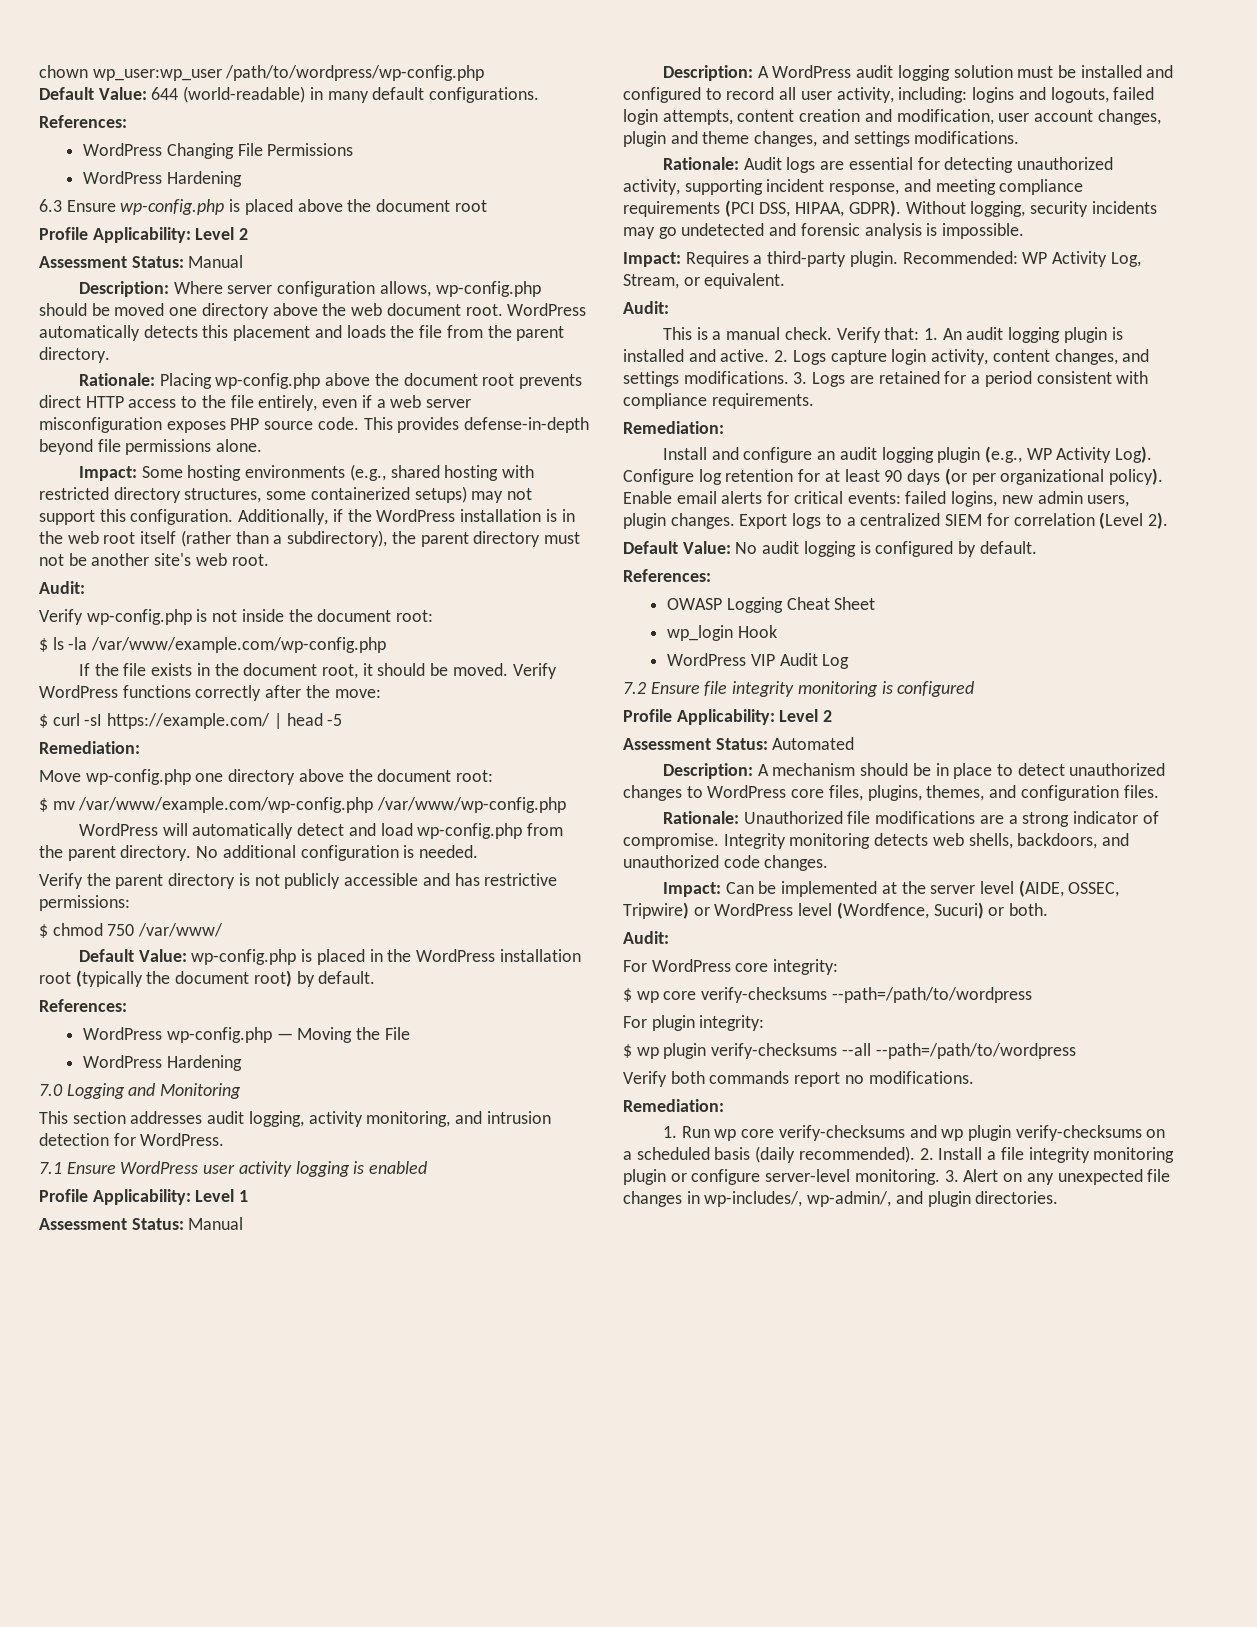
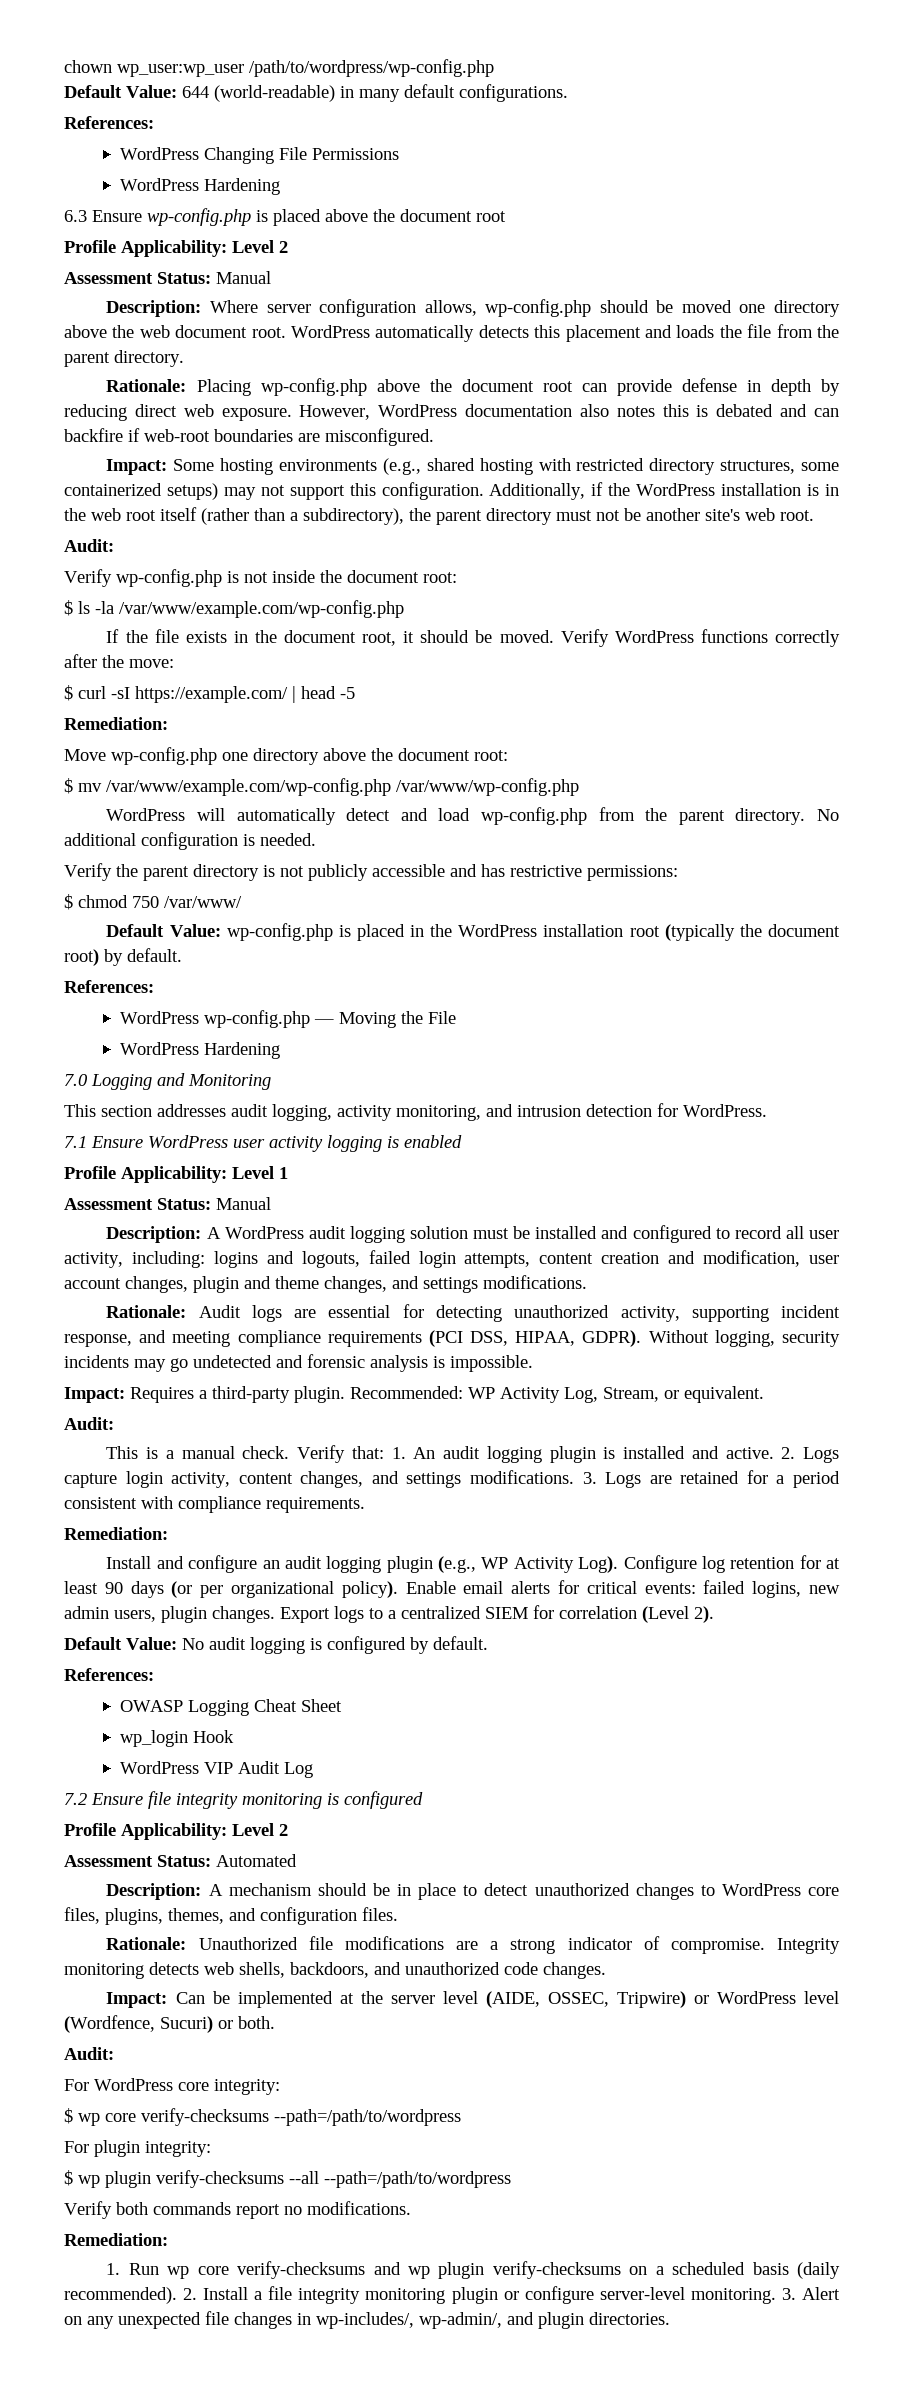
[518,374,582,389] [39,395,471,411] [39,417,590,433] [39,439,263,455] prevents direct HTTP access to the file entirely, even if a web server misconfiguration exposes PHP source code. This provides defense-in-depth beyond file permissions alone. -> [581,378,840,396] [64,404,839,421] [64,428,434,446] can provide defense in depth by reducing direct web exposure. However, WordPress documentation also notes this is debated and can backfire if web-root boundaries are misconfigured.

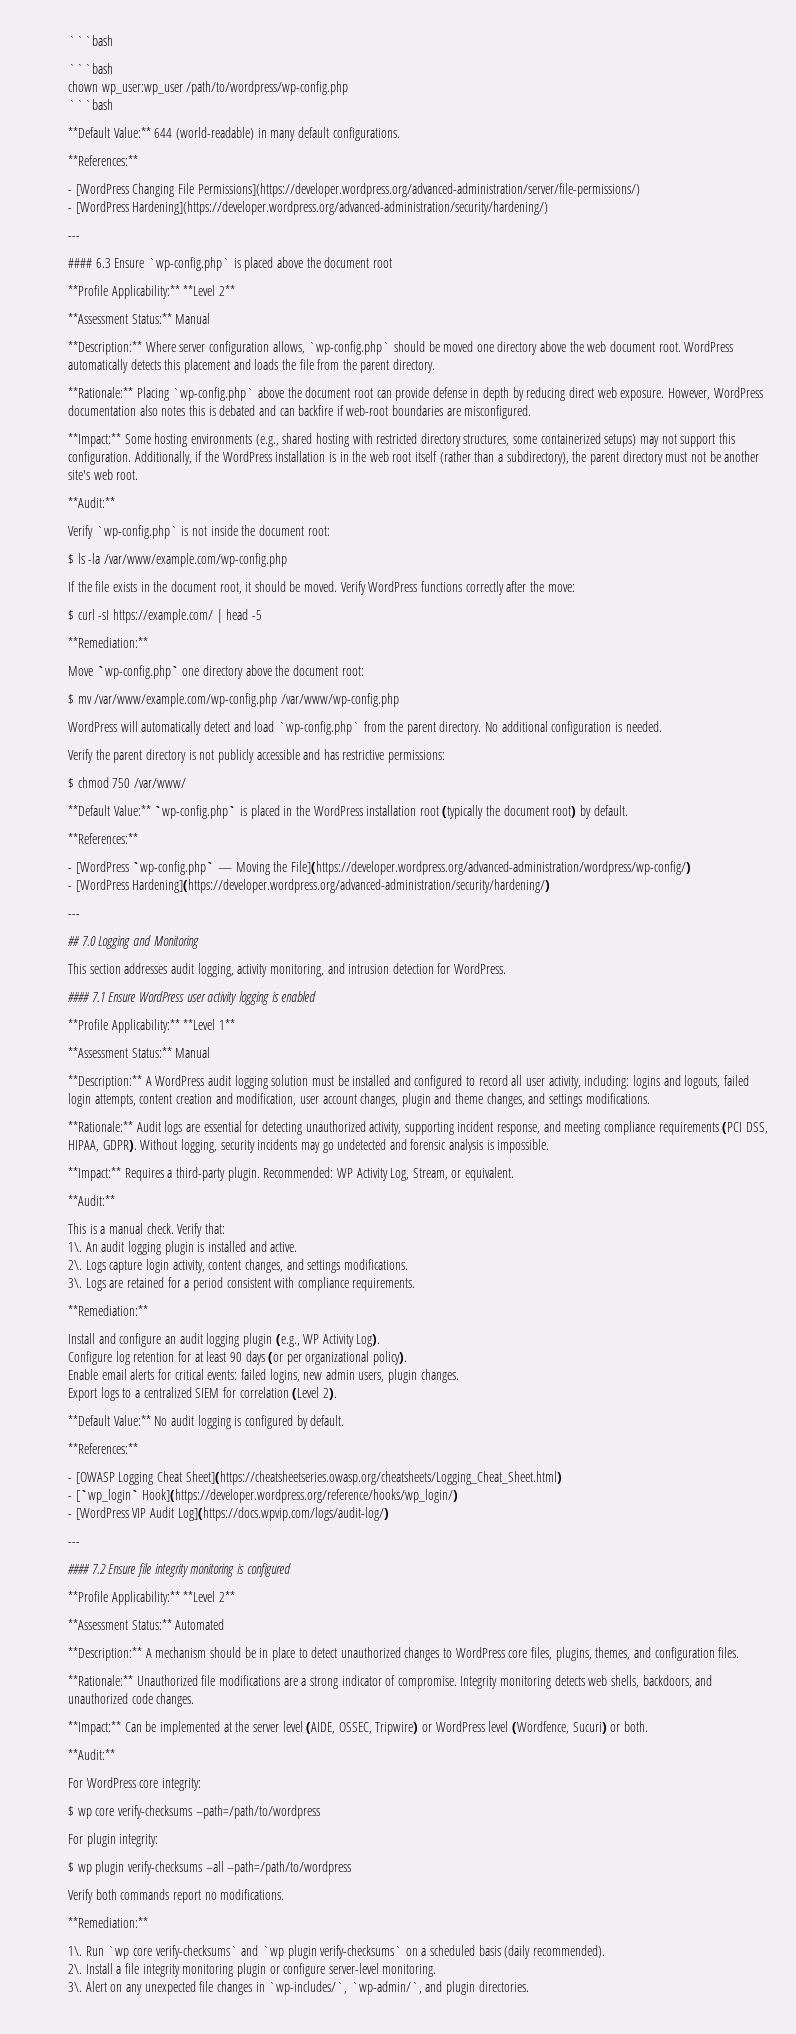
(64, 66) none -> [68,35,113,46] [68,63,113,74] ```bash // ```bash //
[64,85,177,98] Default Value: -> [68,99,113,110] [68,127,151,138] ```bash // **Default Value:**
[64,116,154,129] [119,147,399,164] [119,178,280,195] References: // WordPress Changing File Permissions // WordPress Hardening // -> [68,155,138,166] [68,183,640,197] [68,201,549,215] [68,236,80,240] [68,258,92,268] **References:** // - [WordPress Changing File Permissions](https://developer.wordpress.org/advanced-administration/server/file-permissions/) // - [WordPress Hardening](https://developer.wordpress.org/advanced-administration/security/hardening/) // --- // ####
[147,208,251,226] wp-config.php -> [147,257,230,271] `wp-config.php`
[64,240,288,257] [64,271,271,284] [106,300,202,317] Profile Applicability: Level 2 // Assessment Status: Manual // Description: -> [68,285,235,299] [68,313,211,324] [68,341,142,355] **Profile Applicability:** **Level 2** // **Assessment Status:** Manual // **Description:**
[485,299,592,317] wp-config.php -> [308,341,391,355] `wp-config.php`
[106,378,367,396] Rationale: Placing wp-config.php -> [68,387,255,401] **Rationale:** Placing `wp-config.php`
[106,459,168,475] Impact: -> [68,433,121,447] **Impact:**
[64,539,114,552] [64,569,222,587] Audit: // Verify wp-config.php -> [68,497,115,508] [68,525,178,539] **Audit:** // Verify `wp-config.php`
[64,717,168,730] Remediation: -> [68,637,148,648] **Remediation:**
[111,747,217,765] wp-config.php -> [96,665,179,679] `wp-config.php`
[481,807,588,825] wp-config.php -> [277,721,360,735] `wp-config.php`
[106,923,333,941] Default Value: wp-config.php -> [68,805,237,819] **Default Value:** `wp-config.php`
[64,980,154,993] [119,1010,456,1028] [119,1042,280,1059] References: // WordPress wp-config.php — Moving the File // WordPress Hardening // -> [68,833,138,844] [68,861,691,875] [68,879,551,893] [68,914,80,918] [68,936,80,946] **References:** // - [WordPress `wp-config.php` — Moving the File](https://developer.wordpress.org/advanced-administration/wordpress/wp-config/) // - [WordPress Hardening](https://developer.wordpress.org/advanced-administration/security/hardening/) // --- // ##
(767, 1110) none -> [68,992,90,1002] ####
[64,1166,288,1183] [64,1197,271,1210] [106,1226,202,1243] Profile Applicability: Level 1 // Assessment Status: Manual // Description: -> [68,1019,235,1033] [68,1047,211,1058] [68,1075,142,1089] **Profile Applicability:** **Level 1** // **Assessment Status:** Manual // **Description:**
[106,1305,187,1318] Rationale: -> [68,1121,133,1132] **Rationale:**
[64,1387,125,1403] Impact: -> [68,1167,121,1181] **Impact:**
[64,1417,114,1430] Audit: -> [68,1195,115,1206] **Audit:**
[391,1447,406,1459] 1. -> [68,1242,82,1252] // 1\.
[781,1447,796,1459] 2. -> [68,1260,82,1270] // 2\.
[582,1472,597,1484] 3. -> [68,1278,82,1288] // 3\.
[64,1527,168,1540] Remediation: -> [68,1305,148,1316] **Remediation:**
(619, 1564) none -> (381, 1340) //
(398, 1589) none -> (408, 1358) //
(275, 1614) none -> (459, 1376) //
[64,1637,177,1650] Default Value: -> [68,1415,151,1426] **Default Value:**
[64,1668,154,1681] [119,1699,342,1716] [119,1730,234,1747] [119,1761,313,1778] References: // OWASP Logging Cheat Sheet // wp_login Hook // WordPress VIP Audit Log // -> [68,1443,138,1454] [68,1471,562,1485] [68,1489,459,1503] [68,1507,389,1521] [68,1542,80,1546] [68,1564,90,1574] **References:** // - [OWASP Logging Cheat Sheet](https://cheatsheetseries.owasp.org/cheatsheets/Logging_Cheat_Sheet.html) // - [`wp_login` Hook](https://developer.wordpress.org/reference/hooks/wp_login/) // - [WordPress VIP Audit Log](https://docs.wpvip.com/logs/audit-log/) // --- // ####
[64,1823,288,1840] [64,1855,211,1867] Profile Applicability: Level 2 // Assessment Status: -> [68,1591,235,1605] [68,1619,172,1630] **Profile Applicability:** **Level 2** // **Assessment Status:**
[106,1883,202,1900] Description: -> [68,1647,142,1661] **Description:**
[106,1937,187,1950] Rationale: -> [68,1675,133,1686] **Rationale:**
[106,1992,168,2008] Impact: -> [68,1721,121,1735] **Impact:**
[64,2047,114,2060] Audit: -> [68,1749,115,1760] **Audit:**
[274,2109,461,2126] --path=/path/to/wordpress -> [195,1805,320,1819] –path=/path/to/wordpress
[289,2171,511,2188] --all --path=/path/to/wordpress -> [205,1861,352,1875] –all –path=/path/to/wordpress
[64,2233,168,2246] [106,2261,621,2279] Remediation: // 1. Run wp core verify-checksums and wp plugin verify-checksums -> [68,1917,148,1928] [68,1945,403,1959] **Remediation:** // 1\. Run `wp core verify-checksums` and `wp plugin verify-checksums`
[183,2288,198,2300] 2. -> [68,1964,82,1974] // 2\.
[781,2288,796,2300] 3. -> [68,1982,82,1992] // 3\.
[316,2312,502,2329] wp-includes/, wp-admin/, -> [268,1981,422,1995] `wp-includes/`, `wp-admin/`,

